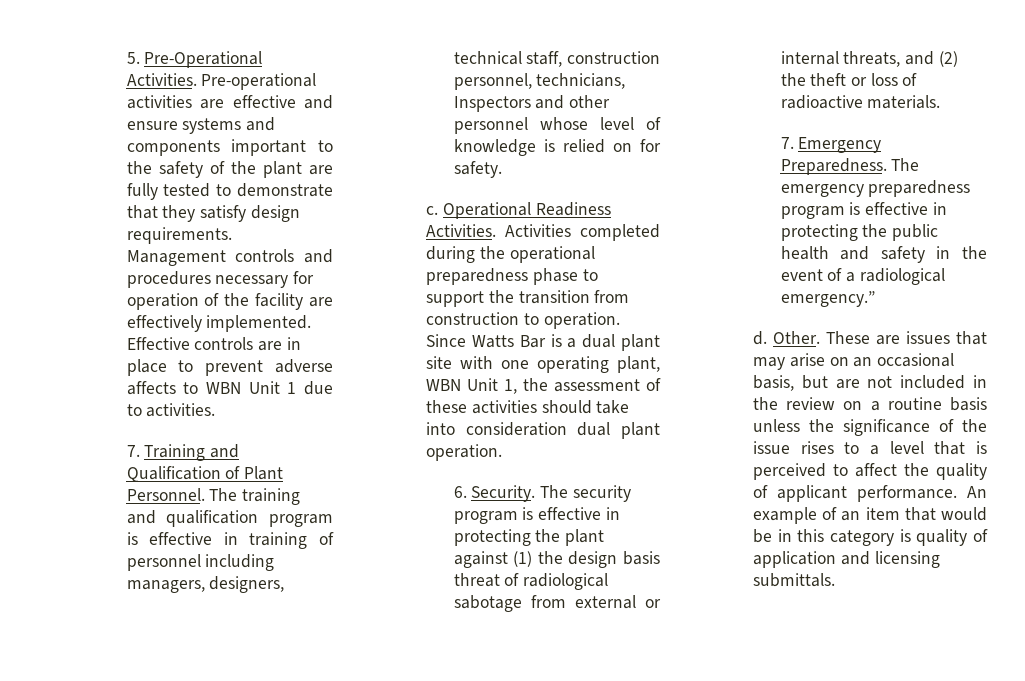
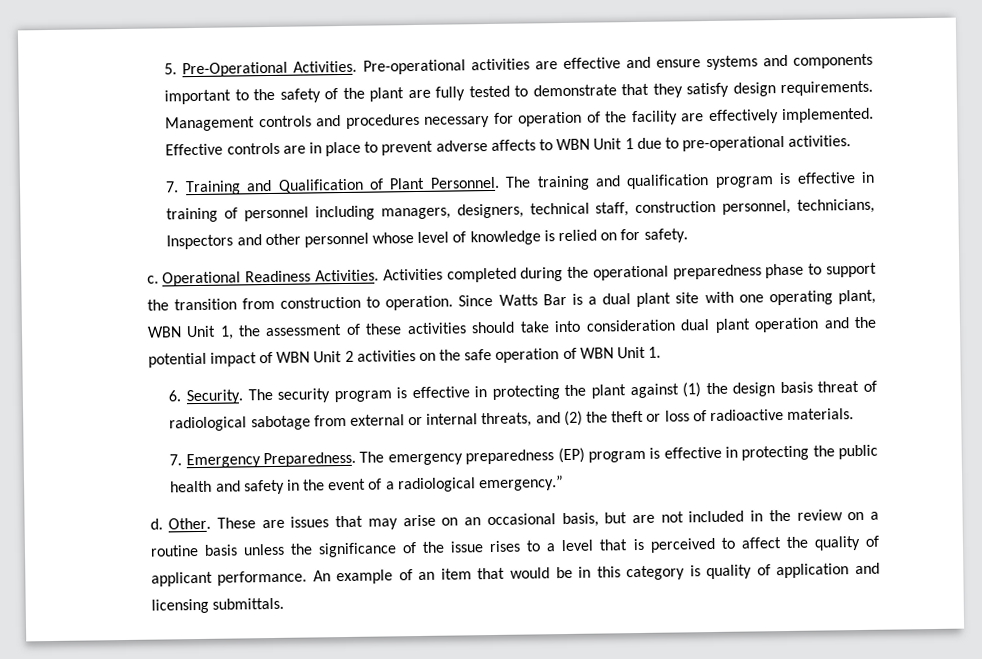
(142, 410) none -> [682,135,786,152] pre-operational
[426,444,503,461] operation. -> [754,316,878,333] [147,346,662,368] operation and the potential impact of WBN Unit 2 activities on the safe operation of WBN Unit 1.
(971, 188) none -> [557,447,585,464] (EP)

